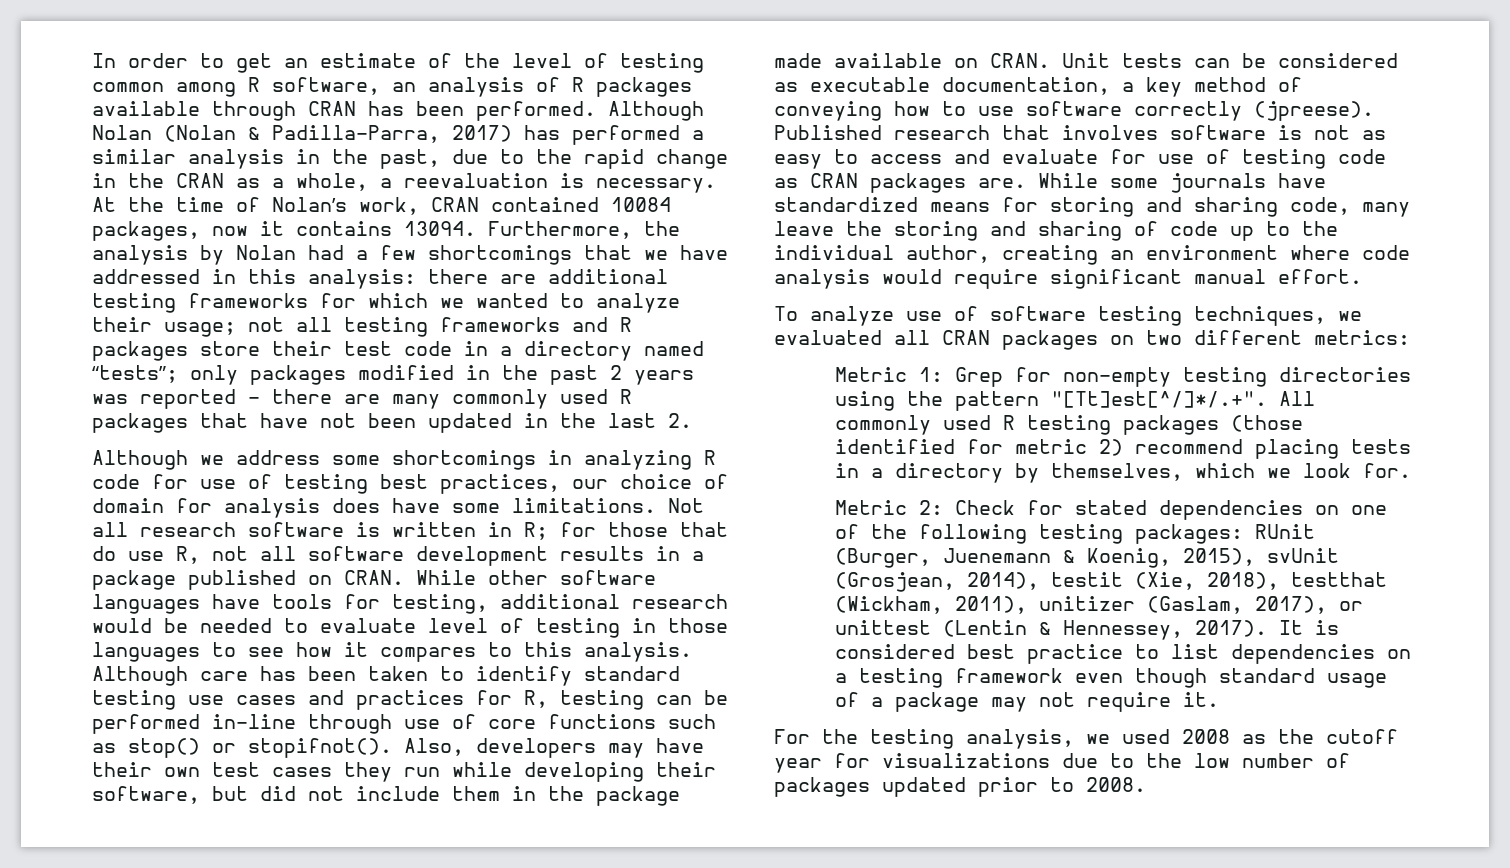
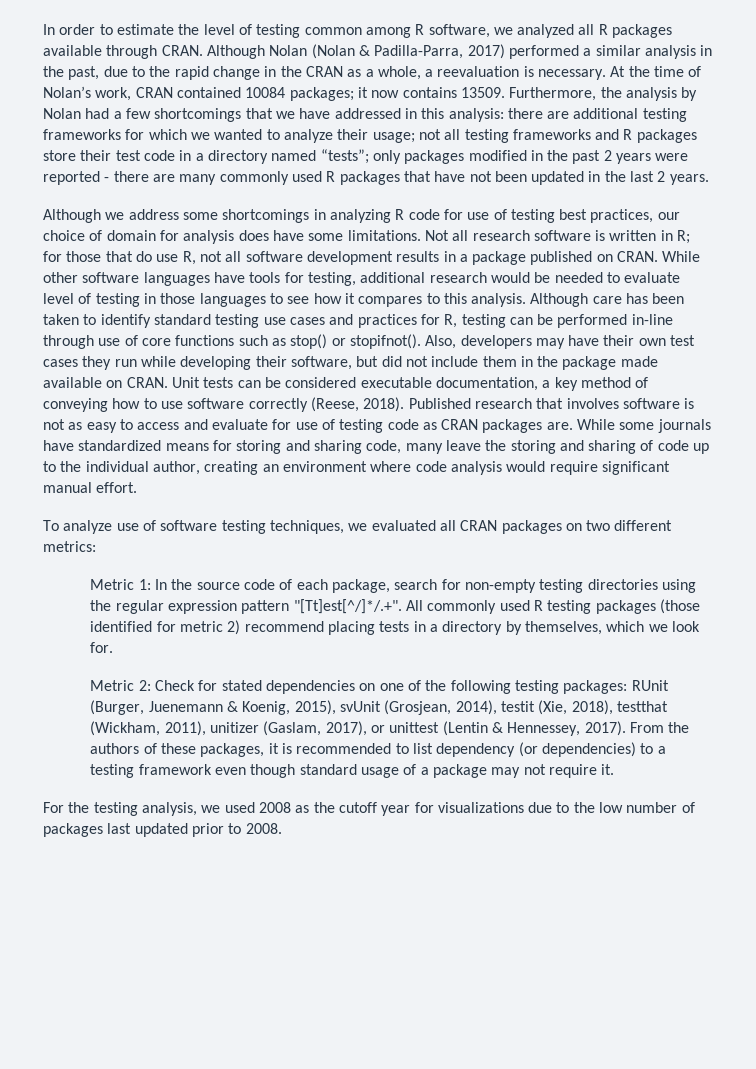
[236,53,452,73] get an estimate of -> [116,24,174,35] estimate
[392,77,560,97] an analysis of -> [493,24,595,38] we analyzed all
[308,101,596,121] CRAN has been performed. -> [161,45,203,56] CRAN.
[524,125,560,140] has -> (505, 51) none
[92,221,476,241] packages, now it contains 13094. -> [289,87,505,101] packages; it now contains 13509.
[92,394,128,404] was -> [655,153,689,161] were
[668,413,692,428] 2. -> [657,171,709,185] 2 years.
[774,82,798,92] as -> (357, 382) none
[1254,101,1374,121] (jpreese). -> [310,397,405,412] (Reese, 2018).
[955,367,1004,387] Grep -> [155,579,438,593] In the source code of each package, search
(944, 398) none -> [115,600,238,614] regular expression
[1279,620,1340,635] [835,644,1412,664] It is considered best practice to list dependencies on -> [629,722,690,733] [90,742,654,757] From the authors of these packages, it is recommended to list dependency (or dependencies) to
(870, 787) none -> [107,823,132,834] last

